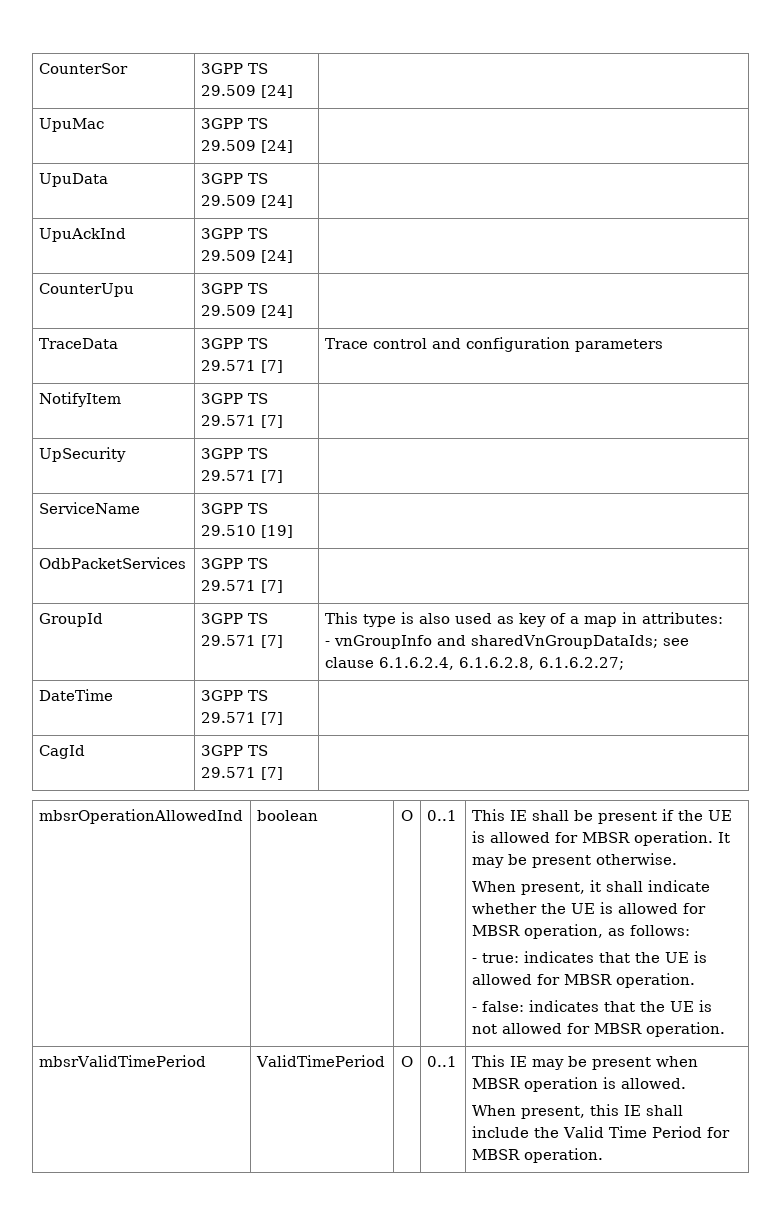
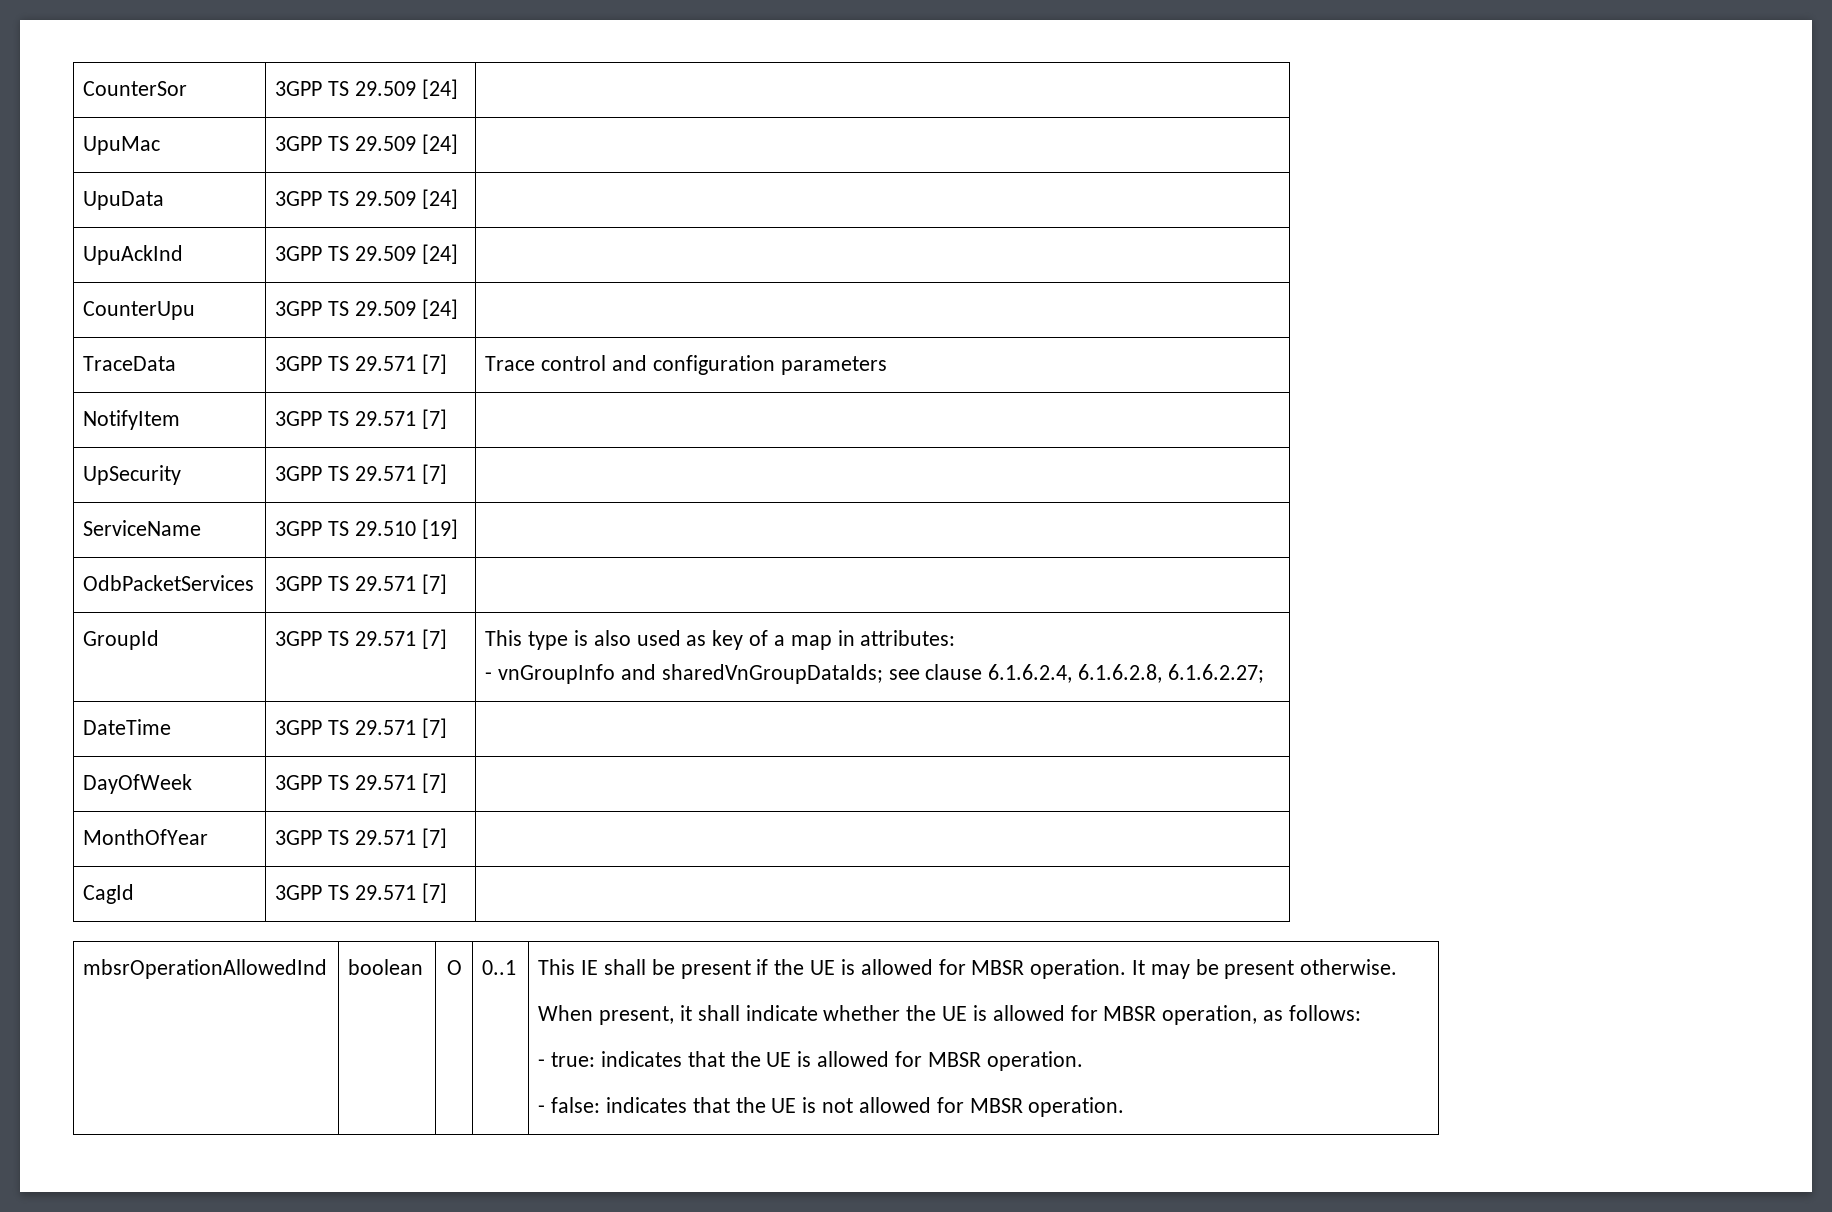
(284, 718) none -> [83,774,193,794] [275,773,447,793] [83,829,209,845] [275,828,447,848] // DayOfWeek | 3GPP TS 29.571 [7] | // MonthOfYear | 3GPP TS 29.571 [7] |
[39,1055,207,1067] [256,1055,386,1067] [401,1056,413,1067] [427,1056,458,1067] [472,1055,699,1070] [472,1077,687,1092] [472,1104,684,1119] [472,1126,731,1138] [472,1148,604,1163] // mbsrValidTimePeriod | ValidTimePeriod | O | 0..1 | This IE may be present when MBSR operation is allowed. // When present, this IE shall include the Valid Time Period for MBSR operation. -> (1125, 1107) none

